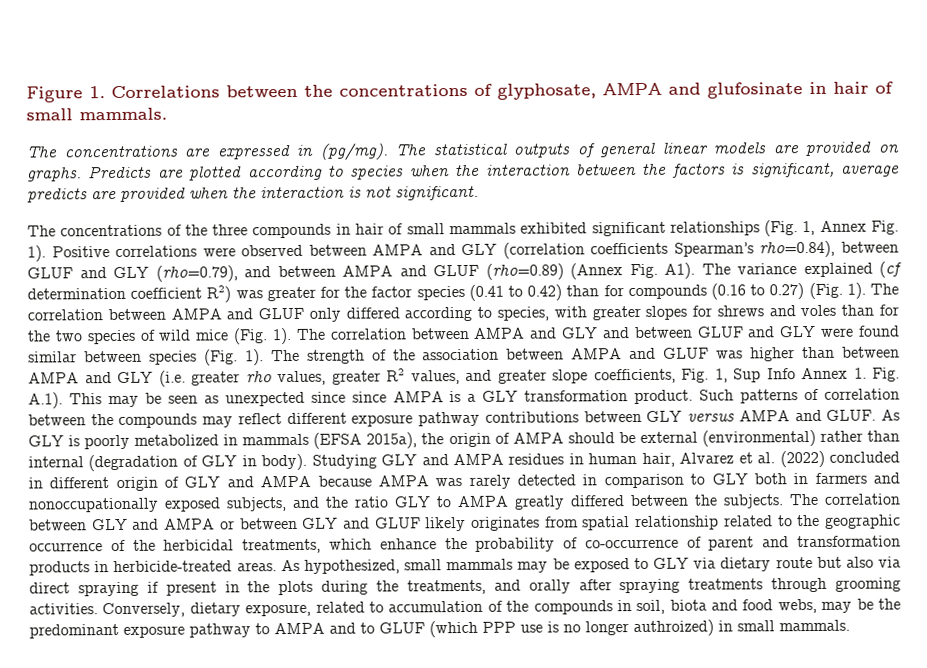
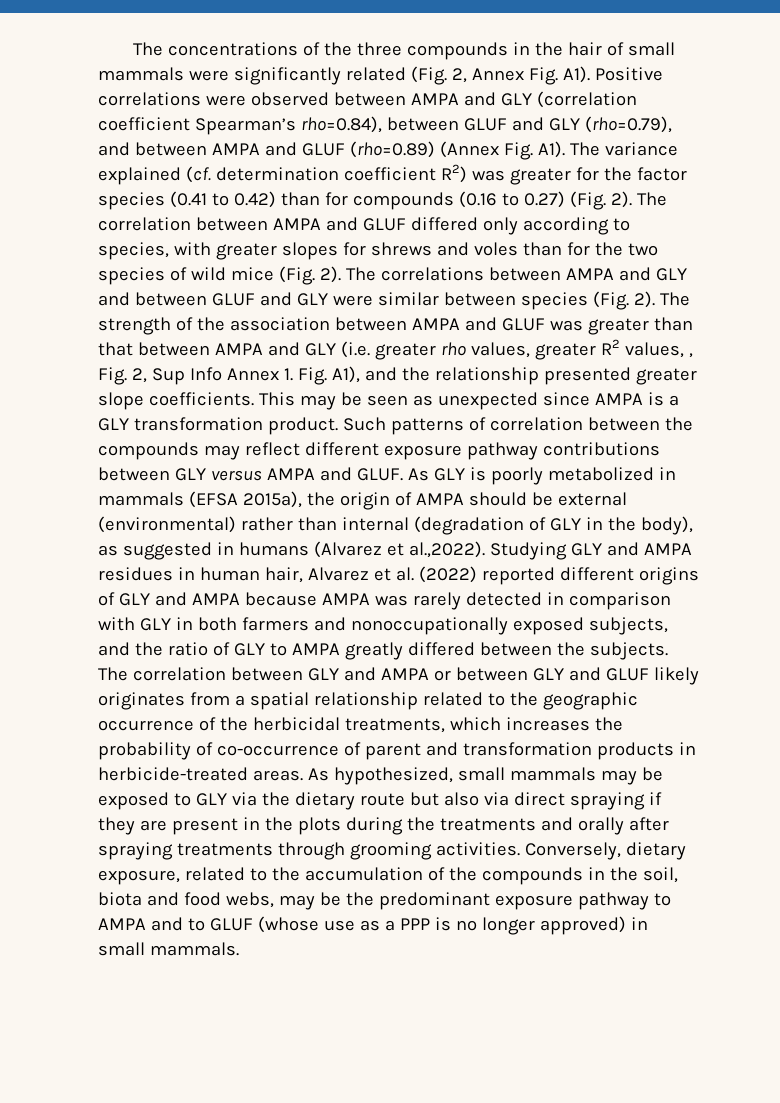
[26,81,893,103] [26,107,167,121] [26,141,899,161] [27,162,900,182] [27,185,479,203] Figure 1. Correlations between the concentrations of glyphosate, AMPA and glufosinate in hair of small mammals. // The concentrations are expressed in (pg/mg). The statistical outputs of general linear models are provided on graphs. Predicts are plotted according to species when the interaction between the factors is significant, average predicts are provided when the interaction is not significant. // -> (133, 49) none
(351, 229) none -> [535,42,564,56] the
[520,220,816,237] exhibited significant relationships (Fig. 1, -> [188,66,467,85] were significantly related (Fig. 2,
[27,245,46,262] 1). -> [562,66,590,83] A1).
[590,242,669,255] coefficients -> [98,117,190,131] coefficient
[879,261,902,278] (cf -> [185,166,211,183] (cf.
[846,282,866,299] 1). -> [610,191,632,208] 2).
[308,307,400,322] only differed -> [410,217,518,235] differed only
[271,327,407,345] 1). The correlation -> [319,266,484,283] 2). The correlations
[858,325,901,337] found -> (373, 300) none
[244,349,264,366] 1). -> [633,291,655,308] 2).
[750,346,836,362] higher than -> [587,317,693,335] [98,342,133,356] greater than that
[465,368,728,384] and greater slope coefficients, Fig. 1, -> [688,353,693,358] [98,367,147,385] , Fig. 2,
[28,392,63,409] A.1). -> [331,366,697,385] [98,392,254,410] A1), and the relationship presented greater slope coefficients.
[351,391,387,403] since -> (590, 399) none
[261,453,308,471] body). -> [607,516,693,535] [98,541,485,560] the body), as suggested in humans (Alvarez et al.,2022).
[829,451,901,463] [28,476,158,492] concluded in different origin -> [481,567,699,585] reported different origins
[690,473,809,485] to GLY both in -> [98,617,237,631] with GLY in both
(388, 502) none -> [212,642,230,656] of
(579, 522) none -> [234,695,245,706] a
[379,538,437,550] enhance -> [505,717,590,731] increases
(717, 563) none -> [261,792,290,806] the
(159, 587) none -> [98,817,167,835] they are
[406,579,486,595] treatments, -> [439,818,536,831] treatments
(384, 607) none -> [271,867,300,881] the
(632, 606) none -> [609,867,638,881] the
[429,620,543,638] (which PPP use -> [257,916,430,933] (whose use as a PPP
[633,619,714,637] authroized) -> [539,916,626,935] approved)

